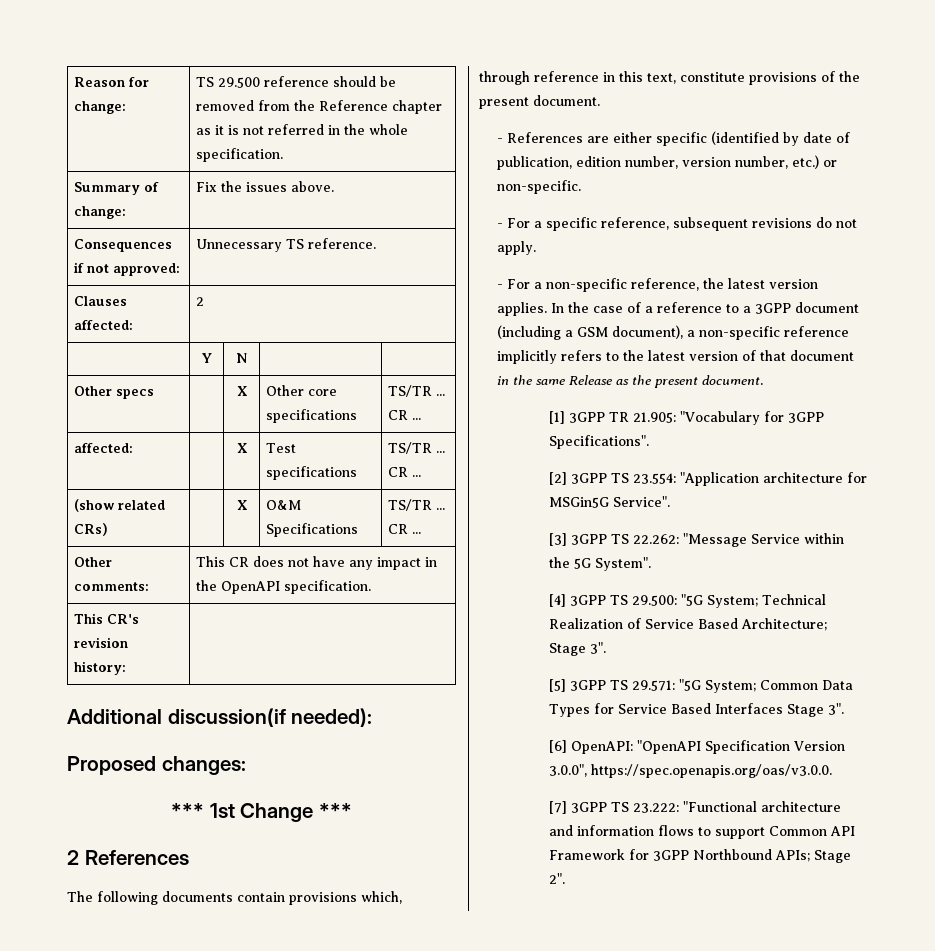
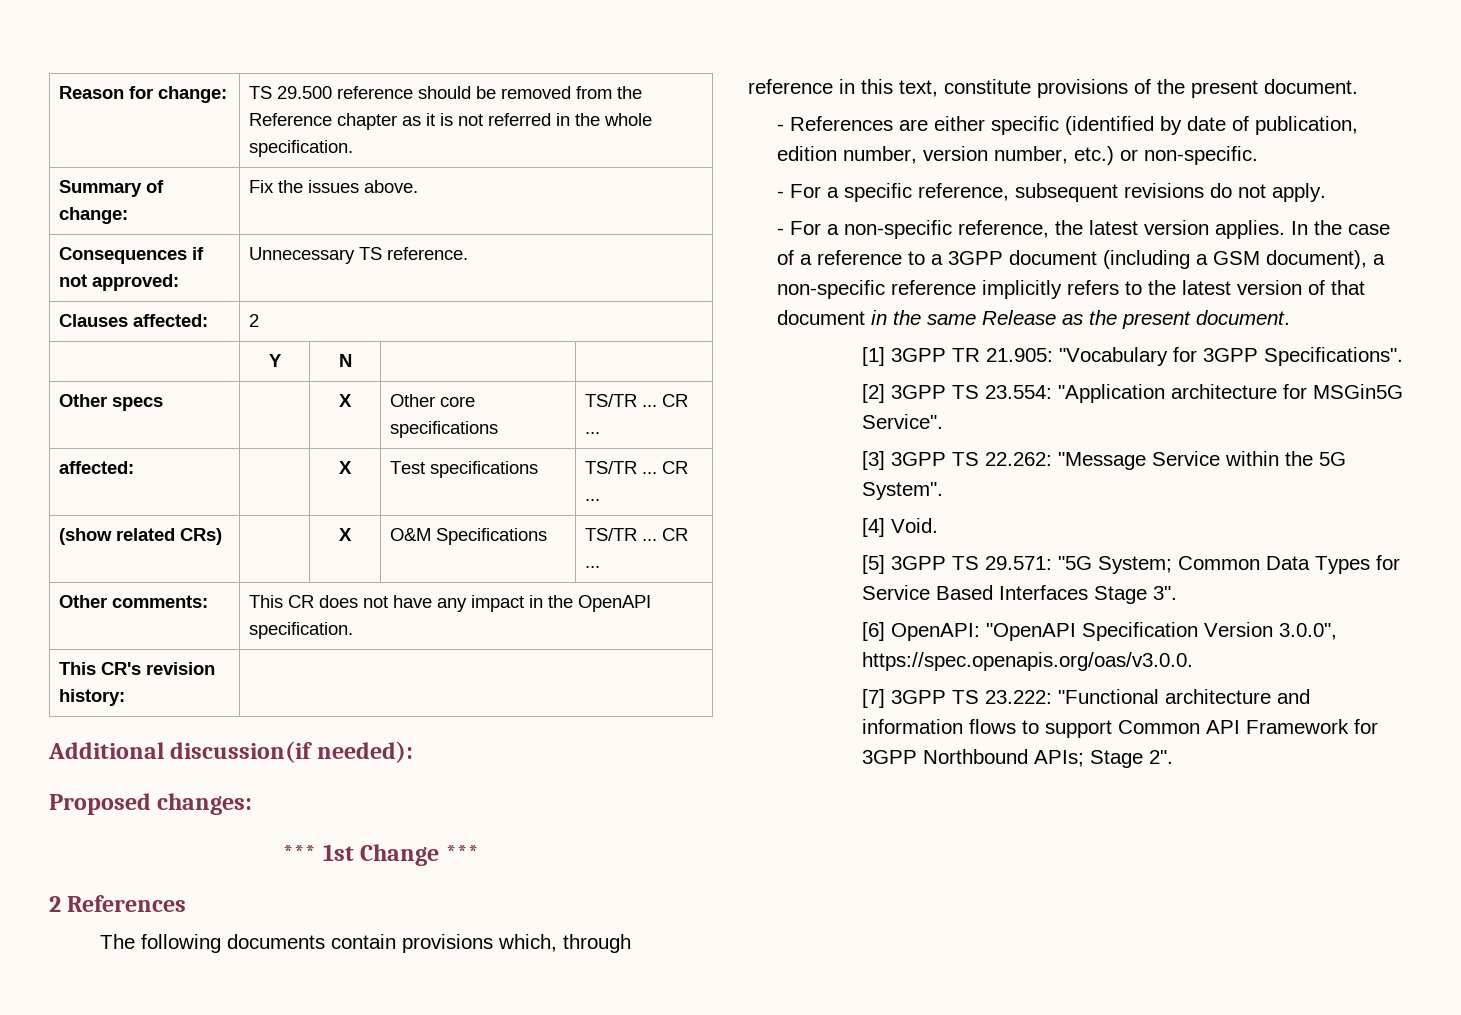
[570,594,827,608] [549,618,828,631] [549,642,607,656] 3GPP TS 29.500: "5G System; Technical Realization of Service Based Architecture; Stage 3". -> [891,518,939,533] Void.

